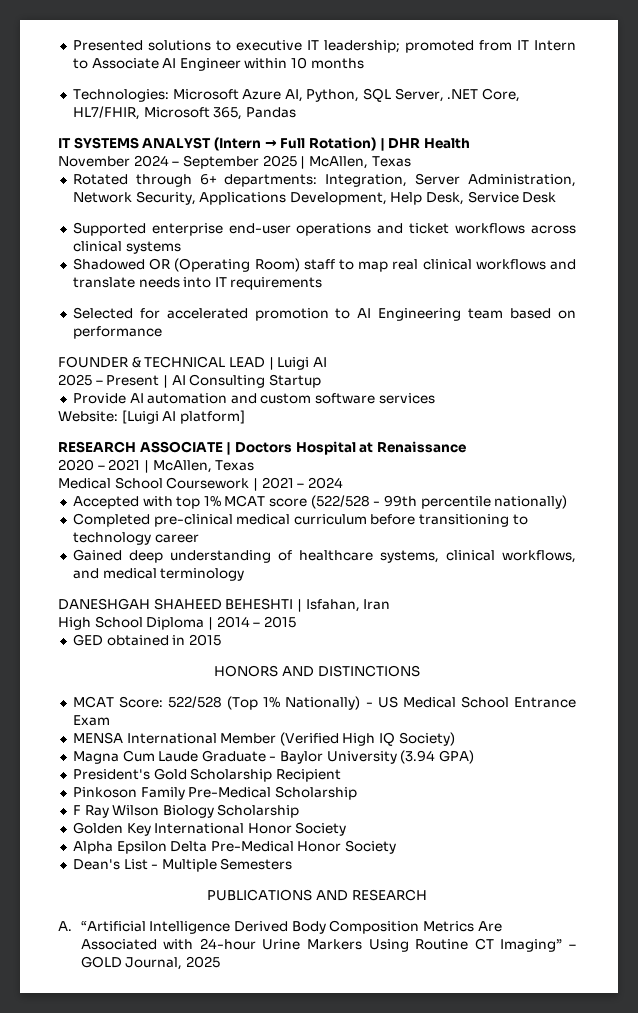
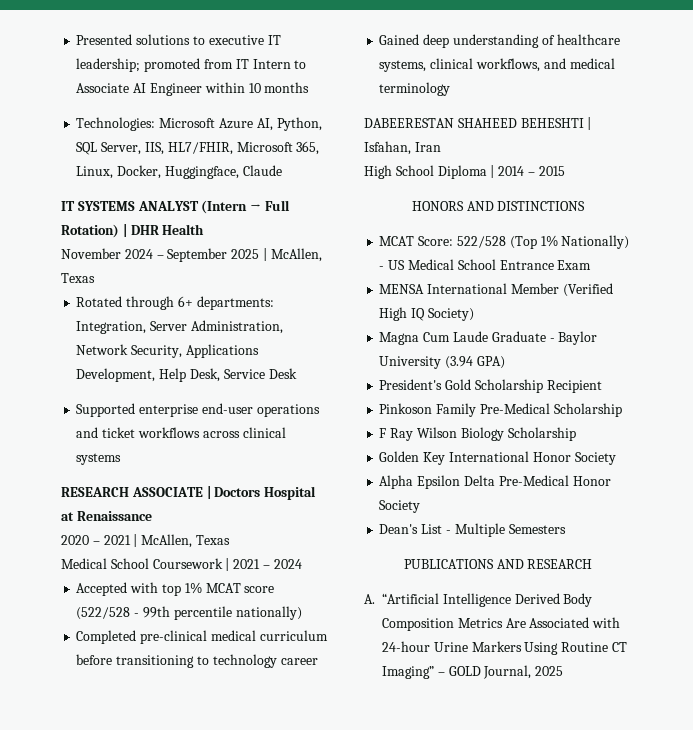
[447,88,521,102] .NET Core, -> [144,142,164,155] IIS,
[245,107,296,118] Pandas -> [76,165,282,179] Linux, Docker, Huggingface, Claude
[72,258,576,272] [72,277,323,290] [72,307,576,321] [72,326,162,339] [58,356,327,370] [58,374,321,388] [72,393,435,404] [58,410,245,424] // Shadowed OR (Operating Room) staff to map real clinical workflows and translate needs into IT requirements // Selected for accelerated promotion to AI Engineering team based on performance // FOUNDER & TECHNICAL LEAD | Luigi AI // 2025 – Present | AI Consulting Startup // Provide AI automation and custom software services // Website: [Luigi AI platform] -> (122, 459) none
[58,598,150,610] DANESHGAH -> [364,118,454,128] DABEERESTAN
[72,634,221,646] // GED obtained in 2015 -> (565, 171) none

